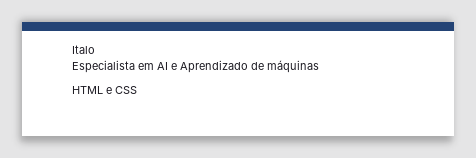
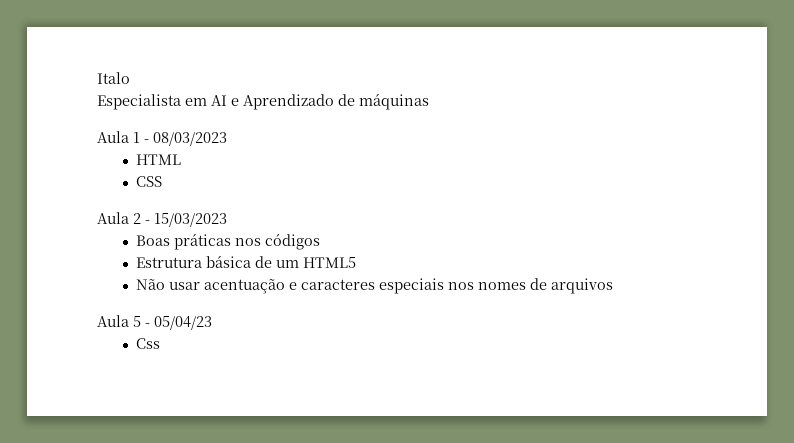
[72,86,137,94] HTML e CSS -> [97,131,227,146] [136,154,182,165] [136,176,163,187] [97,212,227,227] [136,233,321,250] [136,255,357,268] [136,278,614,294] [97,315,212,330] [136,338,161,349] Aula 1 - 08/03/2023 // HTML // CSS // Aula 2 - 15/03/2023 // Boas práticas nos códigos // Estrutura básica de um HTML5 // Não usar acentuação e caracteres especiais nos nomes de arquivos // Aula 5 - 05/04/23 // Css

